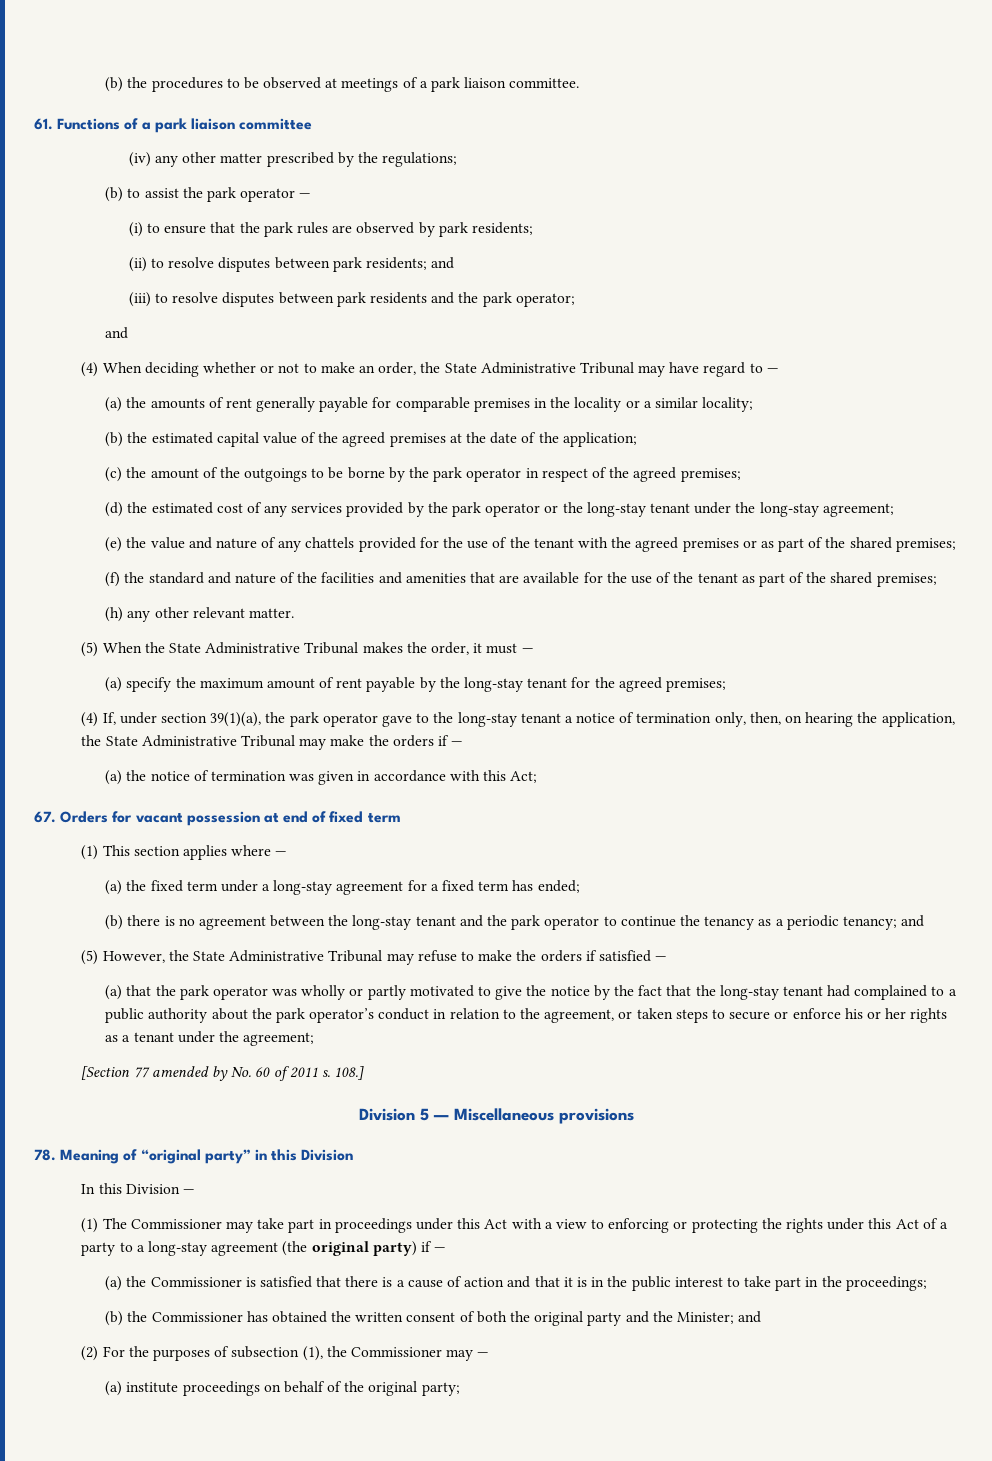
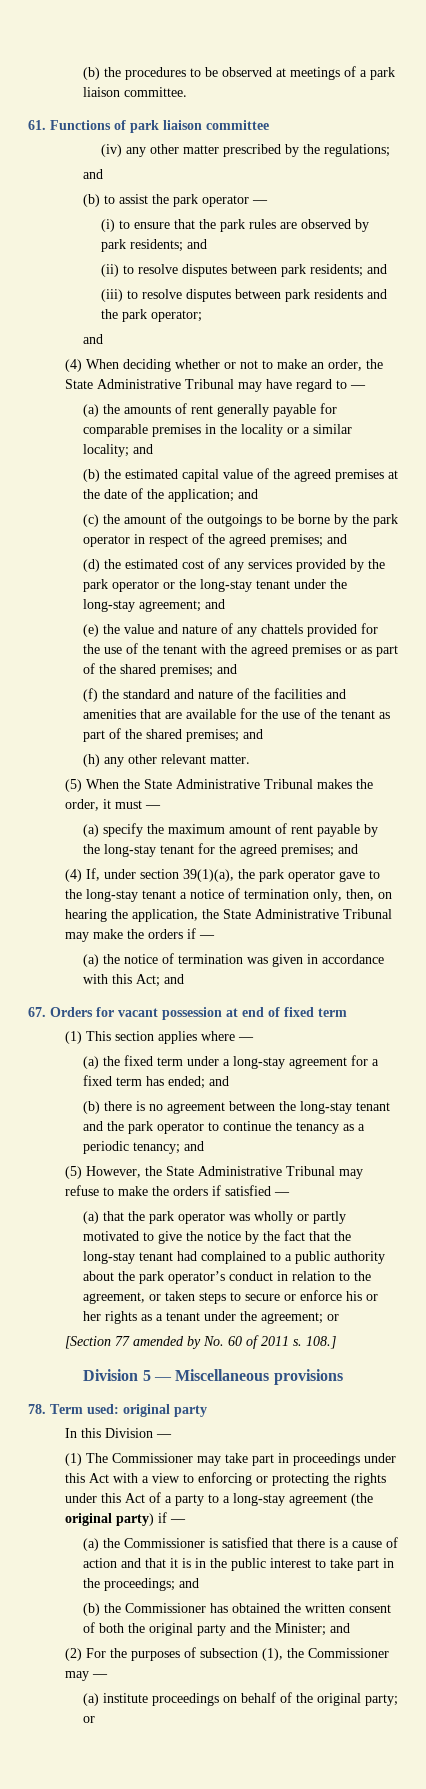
[141,122,151,130] a -> (126, 125) none
(458, 159) none -> [82,169,103,179] // and
(533, 228) none -> [187,239,208,249] and
(754, 404) none -> [132,444,153,454] and
(637, 439) none -> [237,489,258,499] and
(741, 475) none -> [326,534,347,544] and
(894, 510) none -> [204,599,225,609] and
(956, 545) none -> [216,664,237,674] and
(937, 580) none -> [242,729,263,739] and
(726, 685) none -> [337,844,358,854] and
(538, 777) none -> [163,974,184,984] and
(580, 886) none -> [208,1076,229,1086] and
(315, 1039) none -> [326,1314,339,1321] or
[60,1149,354,1164] Meaning of “original party” in this Division -> [50,1404,207,1417] Term used: original party
(927, 1283) none -> [178,1578,199,1588] and
(460, 1389) none -> [82,1716,95,1723] or

